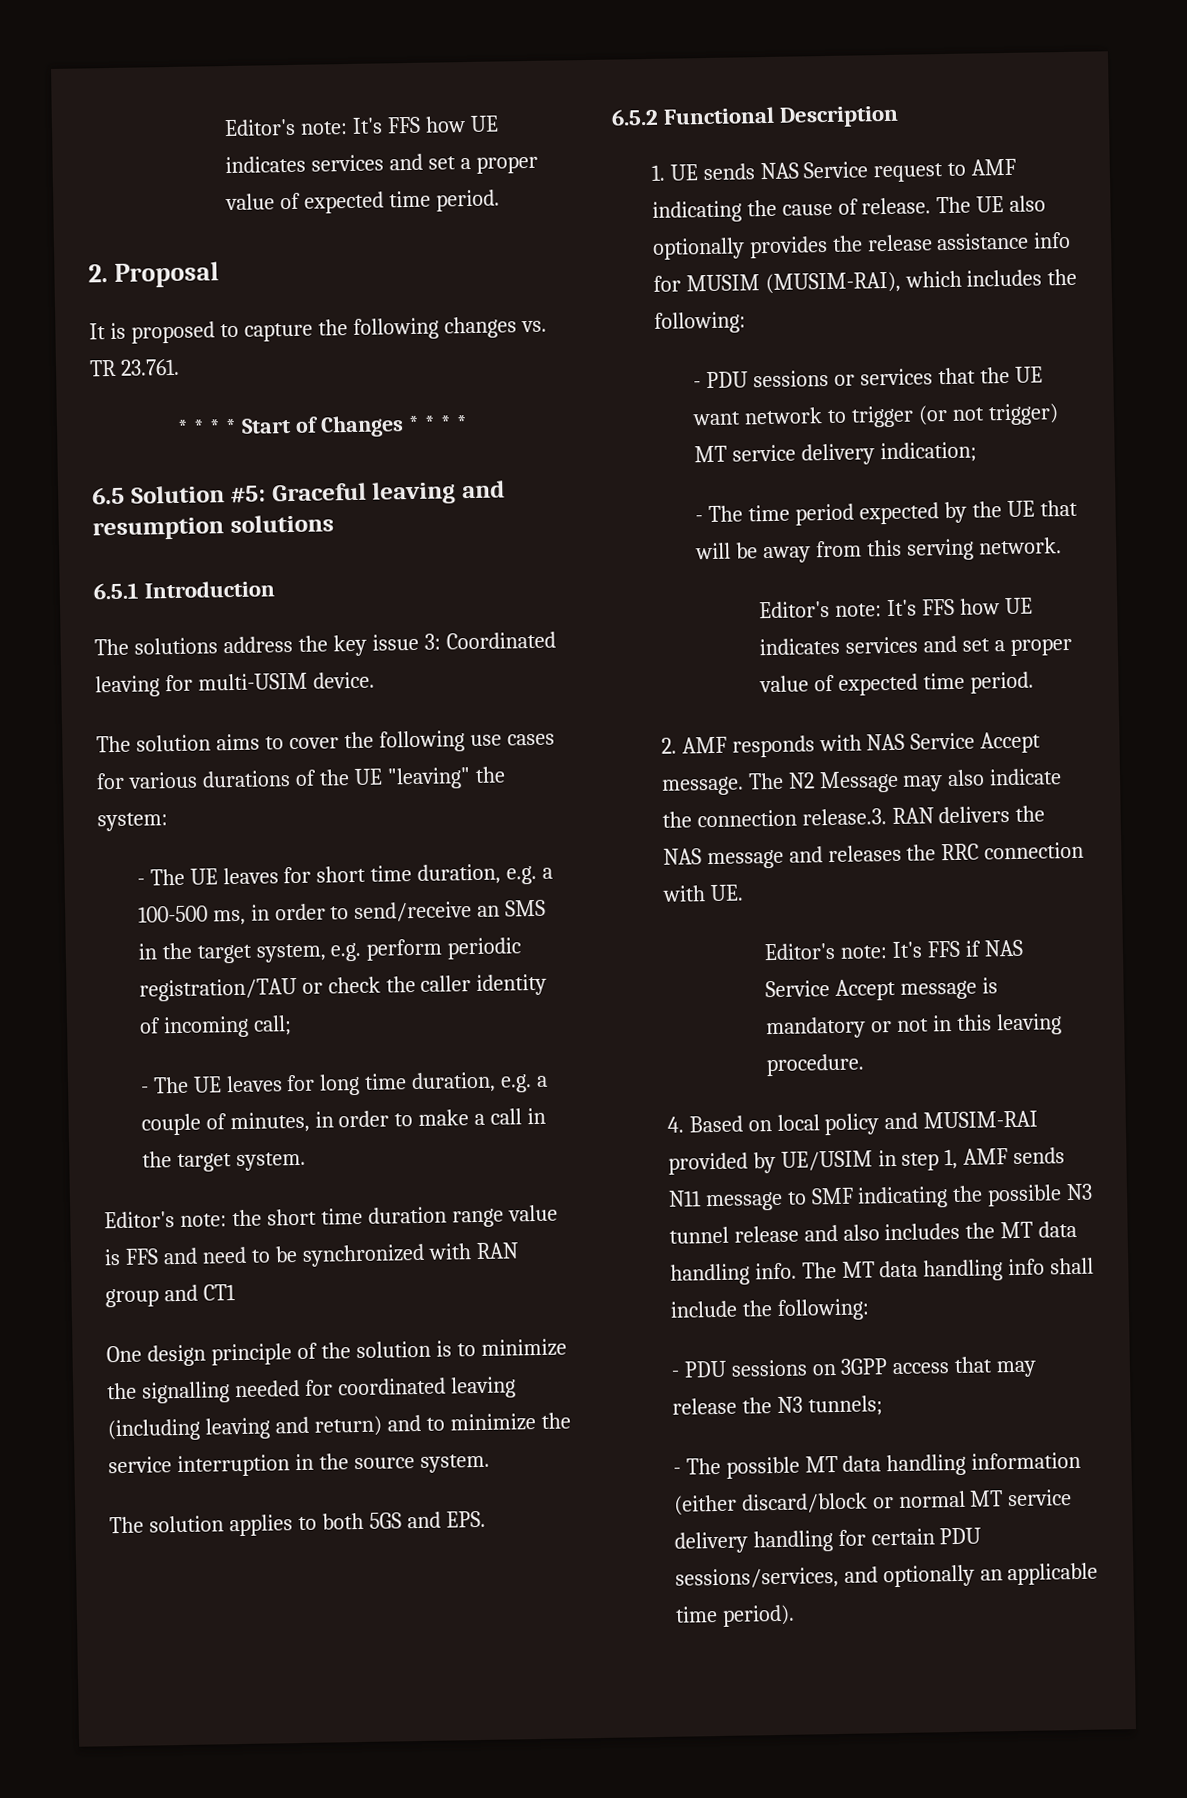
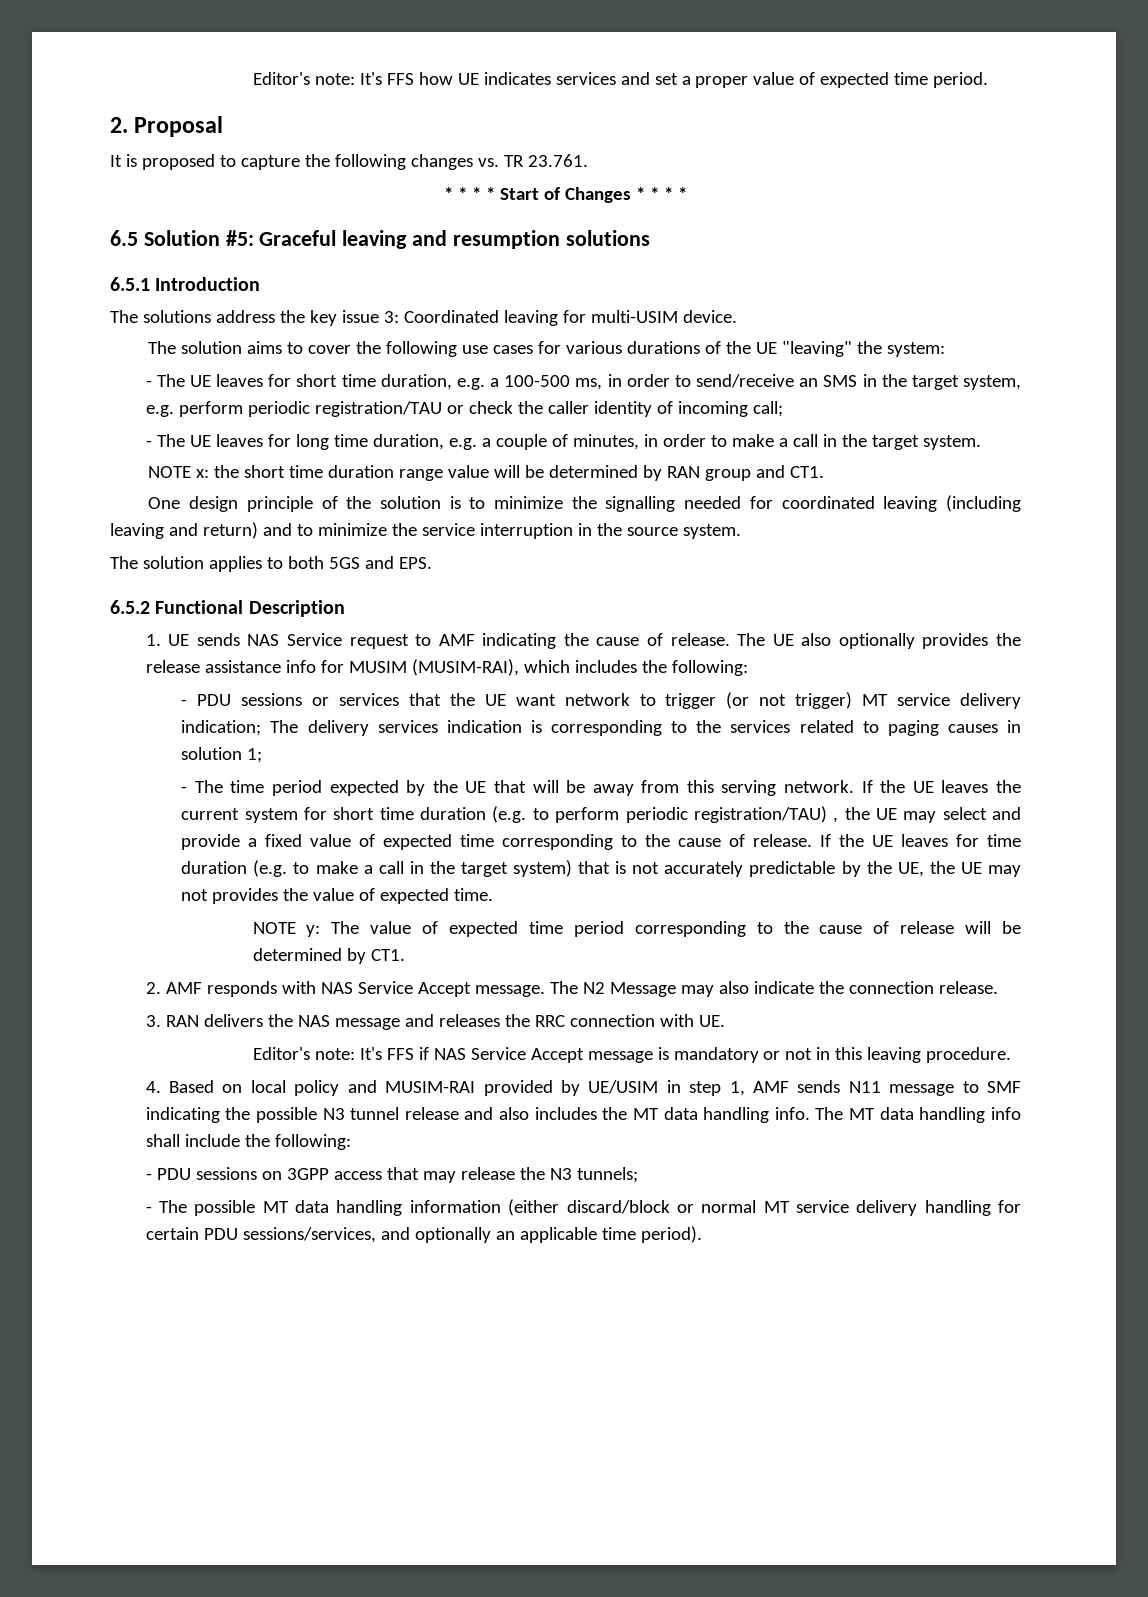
[104,1211,227,1229] Editor's note: -> [148,466,210,478] NOTE x:
[104,1243,472,1267] is FFS and need to be synchronized with -> [494,465,663,481] will be determined by
[202,1284,236,1301] CT1 -> [790,466,825,478] CT1.
(978, 452) none -> [270,720,1021,736] [181,747,263,763] The delivery services indication is corresponding to the services related to paging causes in solution 1;
[758,597,1033,619] [758,635,1072,656] [758,671,1034,696] // Editor's note: It's FFS how UE indicates services and set a proper value of expected time period. -> [861,780,1021,793] [181,806,1022,823] [181,834,1021,850] [181,860,1021,877] [181,888,494,904] [252,921,1022,937] [252,948,405,964] If the UE leaves the current system for short time duration (e.g. to perform periodic registration/TAU) , the UE may select and provide a fixed value of expected time corresponding to the cause of release. If the UE leaves for time duration (e.g. to make a call in the target system) that is not accurately predictable by the UE, the UE may not provides the value of expected time. // NOTE y: The value of expected time period corresponding to the cause of release will be determined by CT1.
[801,808,887,826] release.3. -> [938,981,998,994] [145,1015,161,1027] release. // 3.

